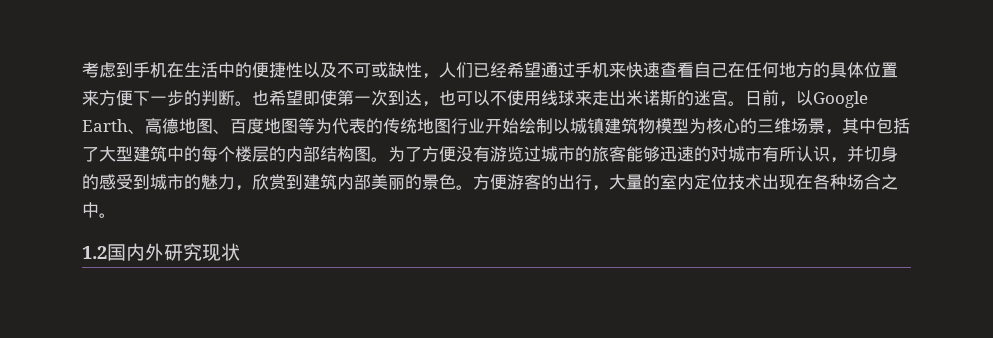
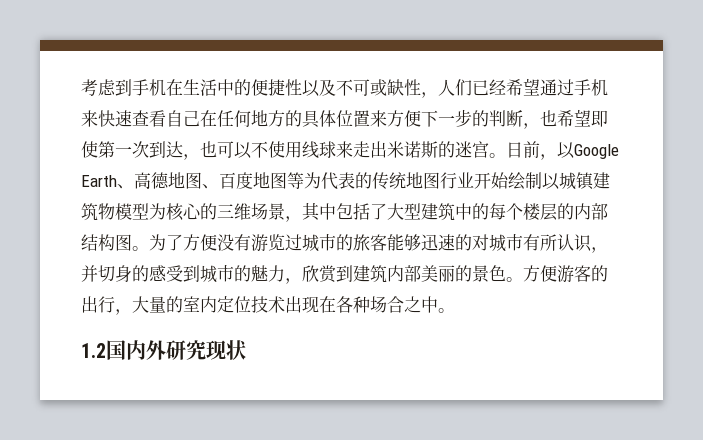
[235,101,252,106] 。 -> [523,123,540,129] ，

